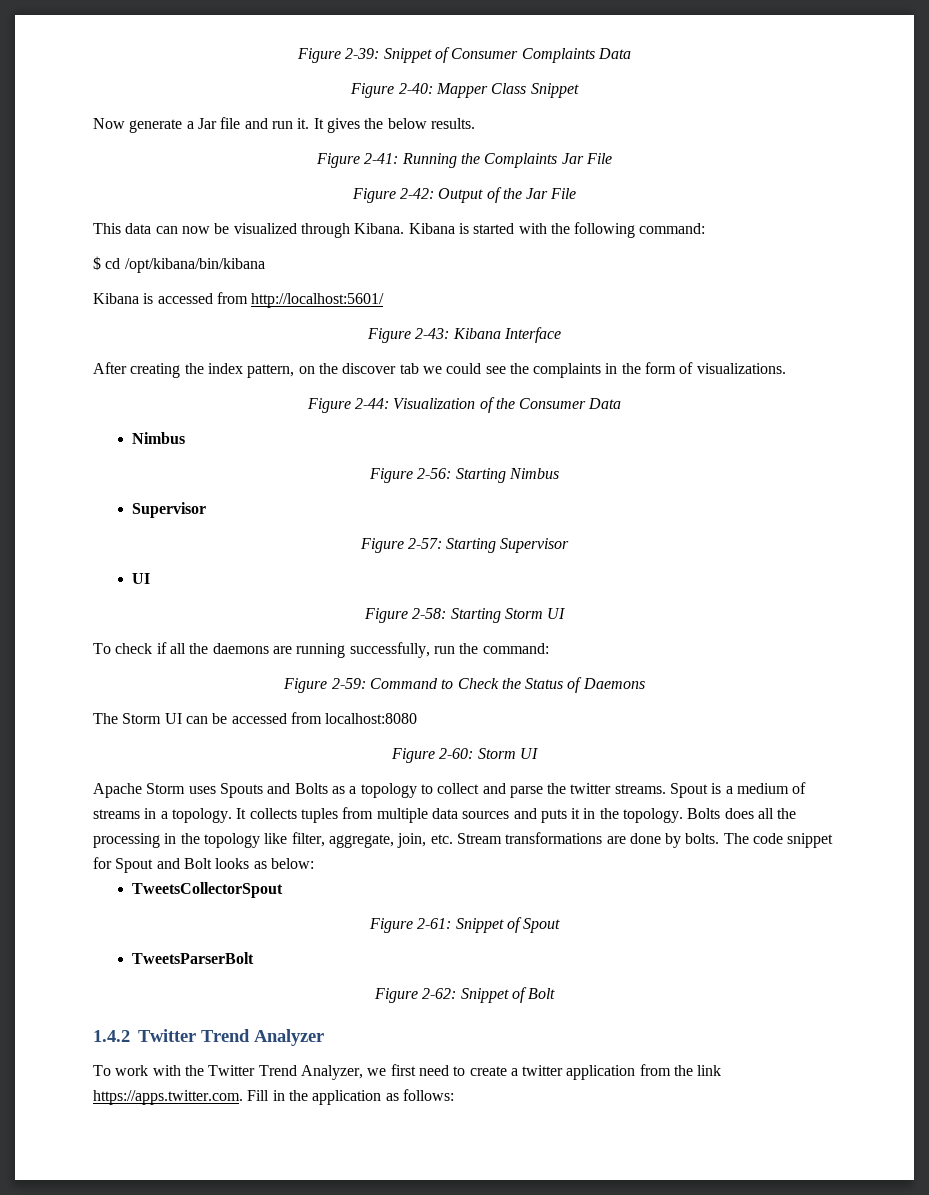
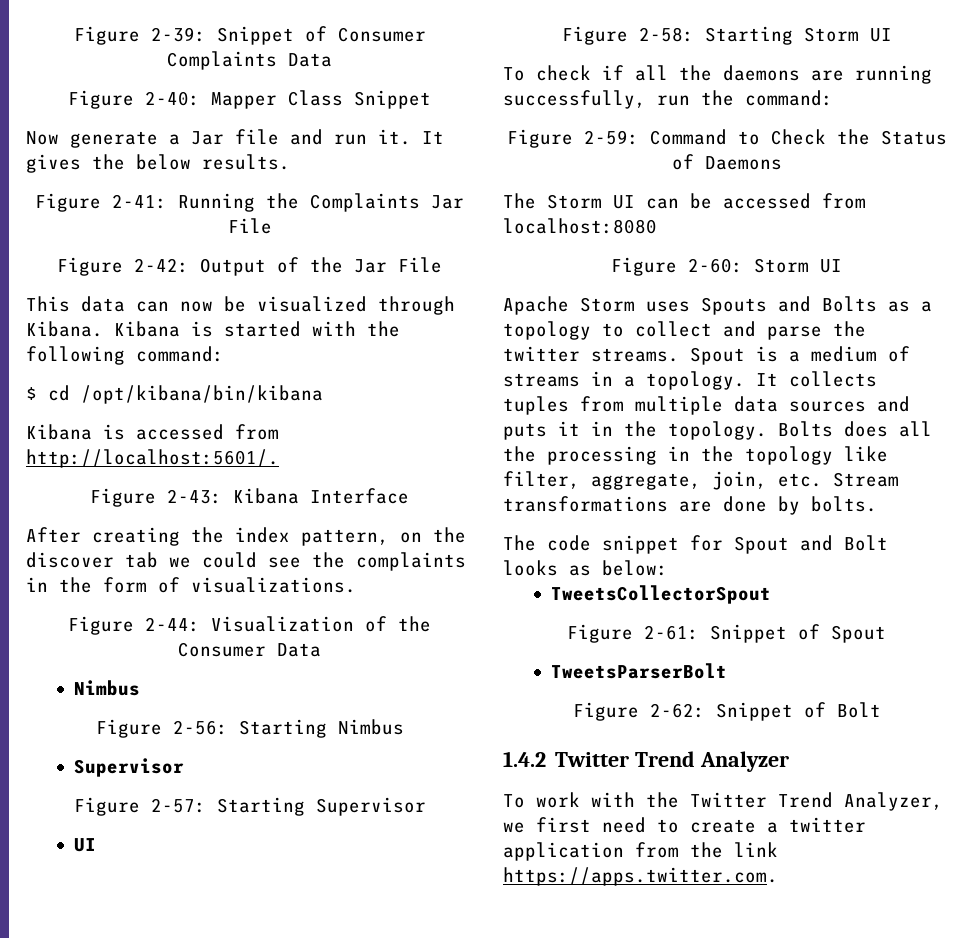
[251,293,385,308] http://localhost:5601/ -> [26,449,279,468] http://localhost:5601/.
(720, 838) none -> (877, 504) //
[247,1089,454,1105] Fill in the application as follows: -> (778, 876) none

